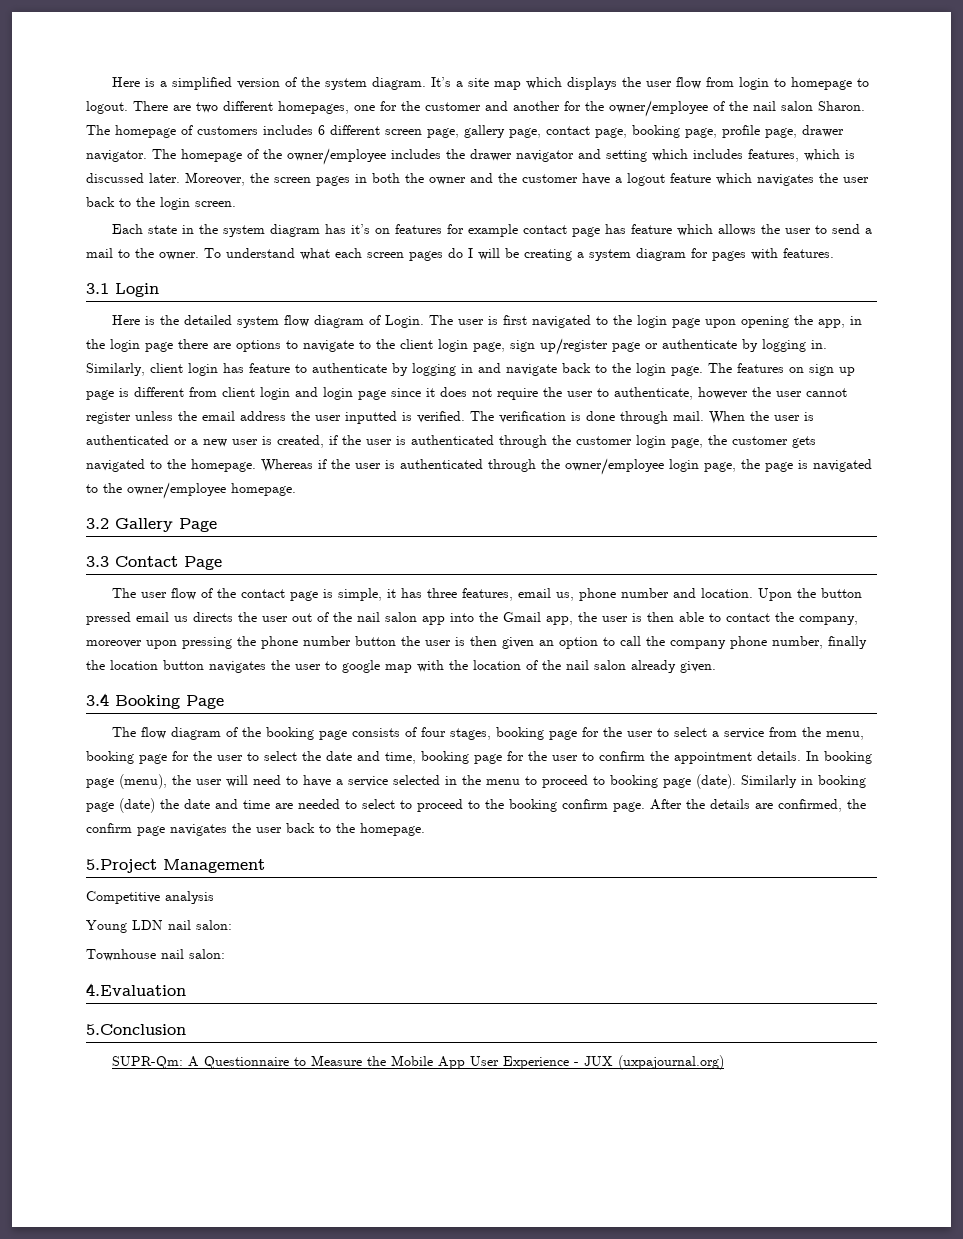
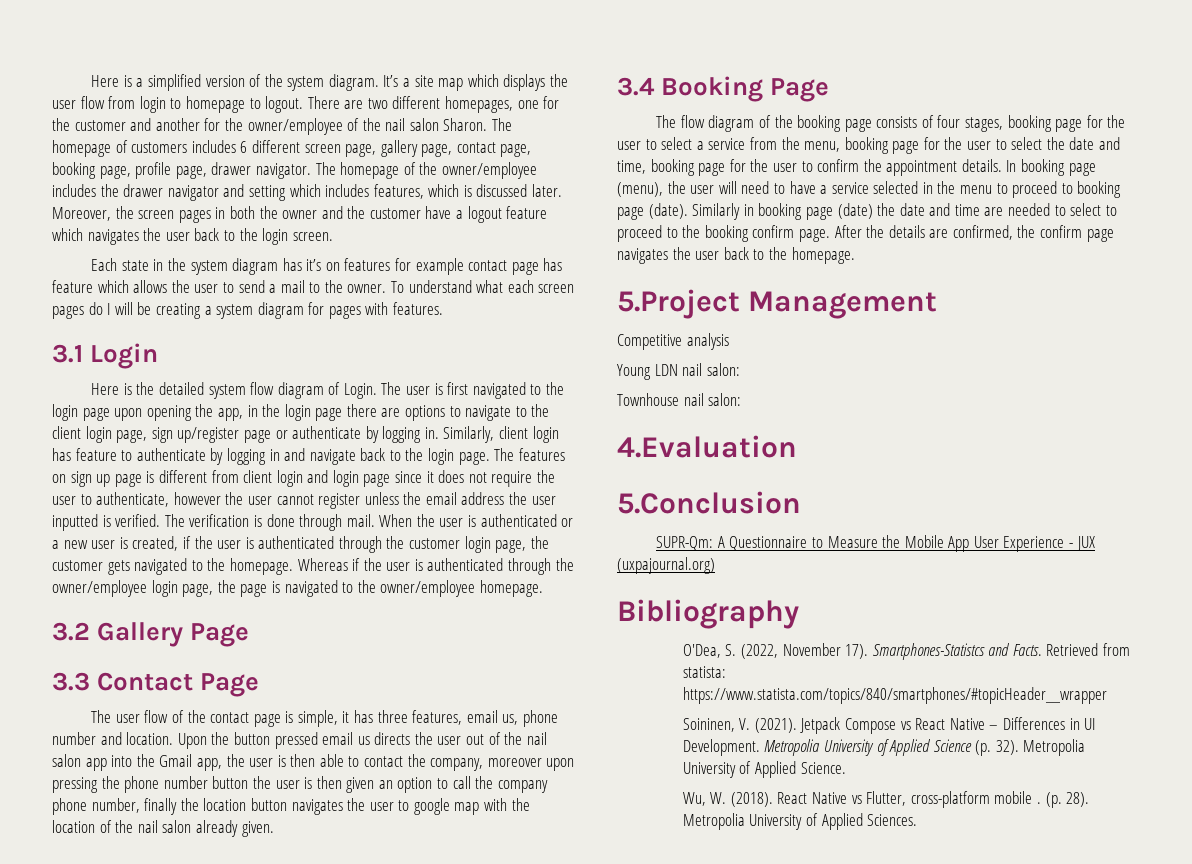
(725, 1062) none -> [617,599,799,629] [682,643,1131,660] [682,666,726,678] [682,687,1107,704] [682,717,1096,734] [682,739,1086,756] [682,761,846,778] [682,791,1090,808] [682,813,918,830] // Bibliography // O'Dea, S. (2022, November 17). Smartphones-Statistcs and Facts. Retrieved from statista: https://www.statista.com/topics/840/smartphones/#topicHeader__wrapper // Soininen, V. (2021). Jetpack Compose vs React Native – Differences in UI Development. Metropolia University of Applied Science (p. 32). Metropolia University of Applied Science. // Wu, W. (2018). React Native vs Flutter, cross-platform mobile . (p. 28). Metropolia University of Applied Sciences.

